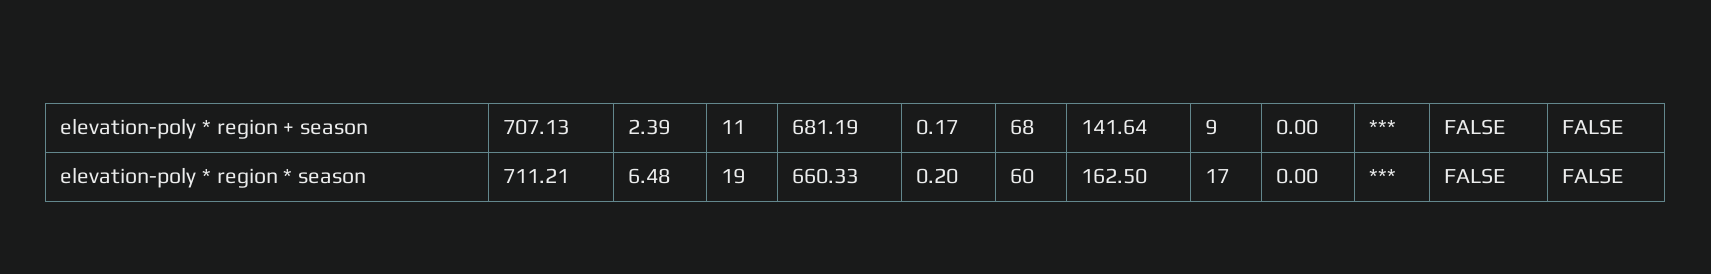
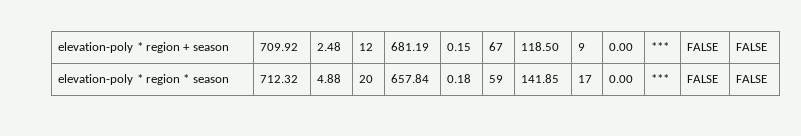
[502,119,569,135] [627,119,670,135] [720,120,745,134] [791,119,858,135] [915,119,958,135] [1009,119,1034,135] [1080,119,1147,135] 707.13 | 2.39 | 11 | 681.19 | 0.17 | 68 | 141.64 -> [260,43,299,51] [317,42,342,51] [359,43,374,51] [391,42,430,51] [447,43,472,51] [489,42,504,51] [521,42,560,51] 709.92 | 2.48 | 12 | 681.19 | 0.15 | 67 | 118.50
[502,168,569,183] [627,168,670,184] [720,168,745,184] [791,168,858,184] [915,168,958,184] [1009,168,1034,184] [1080,168,1147,184] 711.21 | 6.48 | 19 | 660.33 | 0.20 | 60 | 162.50 -> [260,75,299,83] [317,74,342,83] [359,75,374,83] [391,74,430,83] [447,74,472,83] [489,75,504,83] [521,74,560,83] 712.32 | 4.88 | 20 | 657.84 | 0.18 | 59 | 141.85

